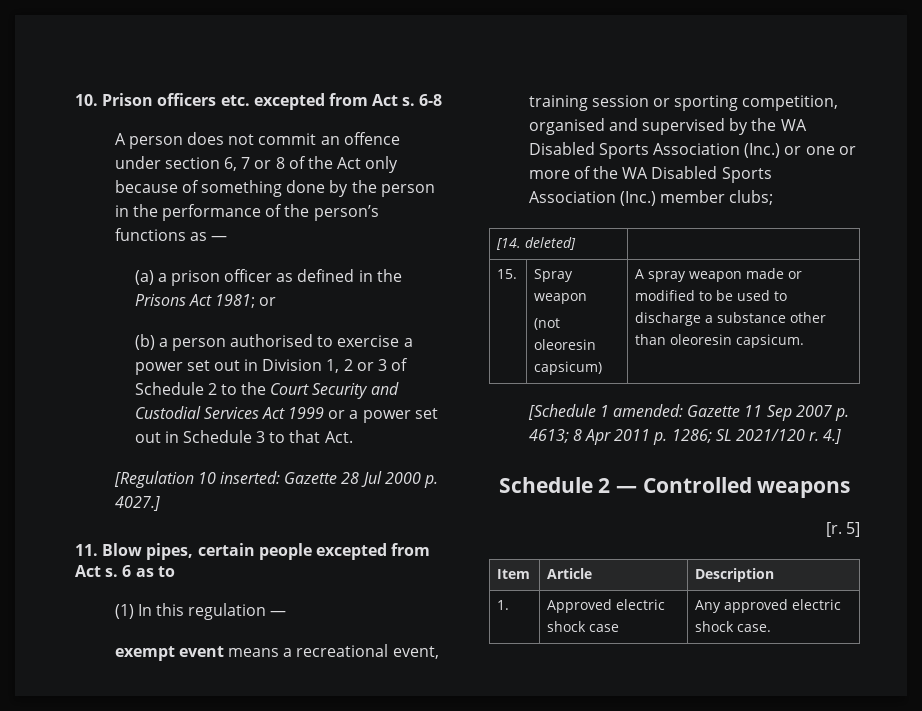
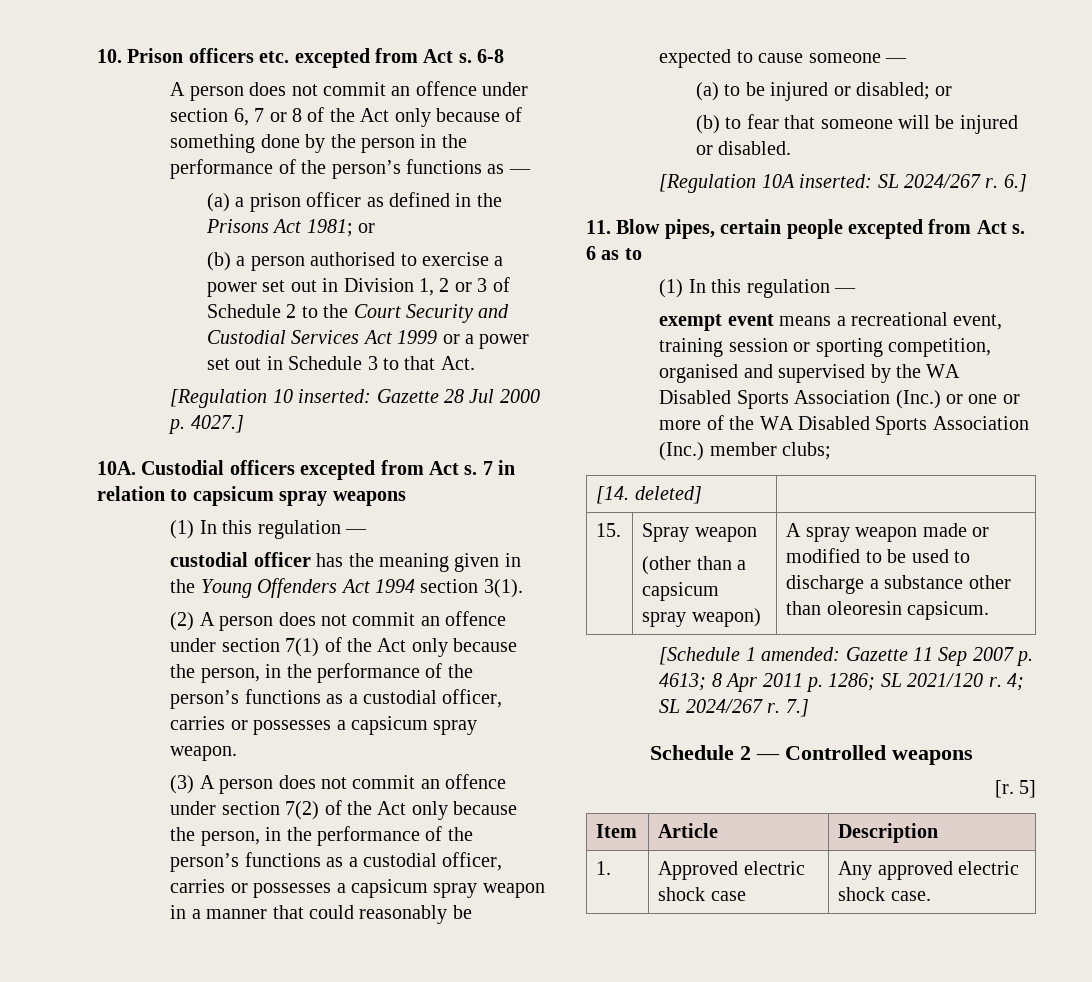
(160, 503) none -> [97,460,516,480] [97,486,406,506] [170,520,367,539] [170,552,521,572] [170,578,523,598] [170,611,507,631] [170,637,518,657] [170,663,473,683] [170,689,503,709] [170,716,478,735] [170,746,238,761] [170,774,507,794] [170,800,518,820] [170,826,473,846] [170,852,503,872] [170,879,545,898] [170,905,472,924] [659,49,907,68] [695,82,953,101] [695,114,1018,134] [695,141,792,155] [659,174,1027,193] // 10A. Custodial officers excepted from Act s. 7 in relation to capsicum spray weapons // (1) In this regulation — // custodial officer has the meaning given in the Young Offenders Act 1994 section 3(1). // (2) A person does not commit an offence under section 7(1) of the Act only because the person, in the performance of the person’s functions as a custodial officer, carries or possesses a capsicum spray weapon. // (3) A person does not commit an offence under section 7(2) of the Act only because the person, in the performance of the person’s functions as a custodial officer, carries or possesses a capsicum spray weapon in a manner that could reasonably be expected to cause someone — // (a) to be injured or disabled; or // (b) to fear that someone will be injured or disabled. // [Regulation 10A inserted: SL 2024/267 r. 6.]
[534,318,561,330] [534,339,597,350] [534,361,603,375] (not oleoresin capsicum) -> [642,556,747,575] [642,582,720,601] [642,608,761,627] (other than a capsicum spray weapon)
[823,429,842,444] 4.] -> [1006,673,1024,691] [659,699,809,717] 4; SL 2024/267 r. 7.]

